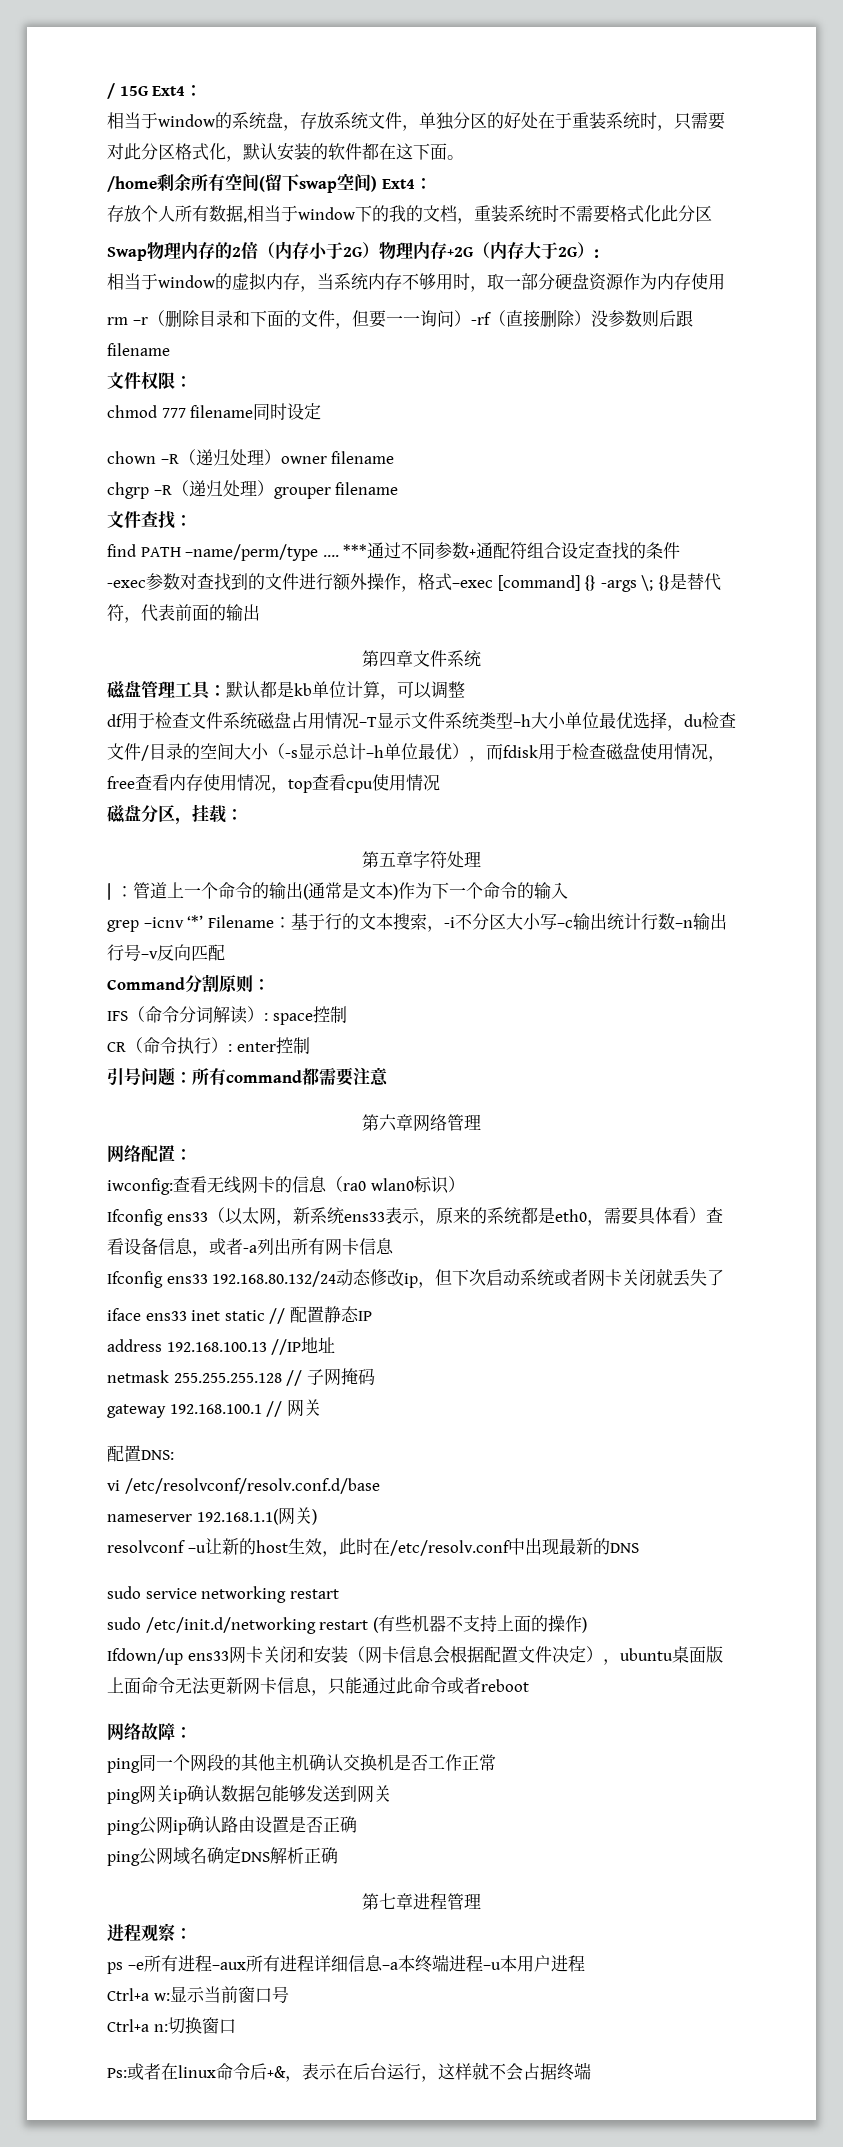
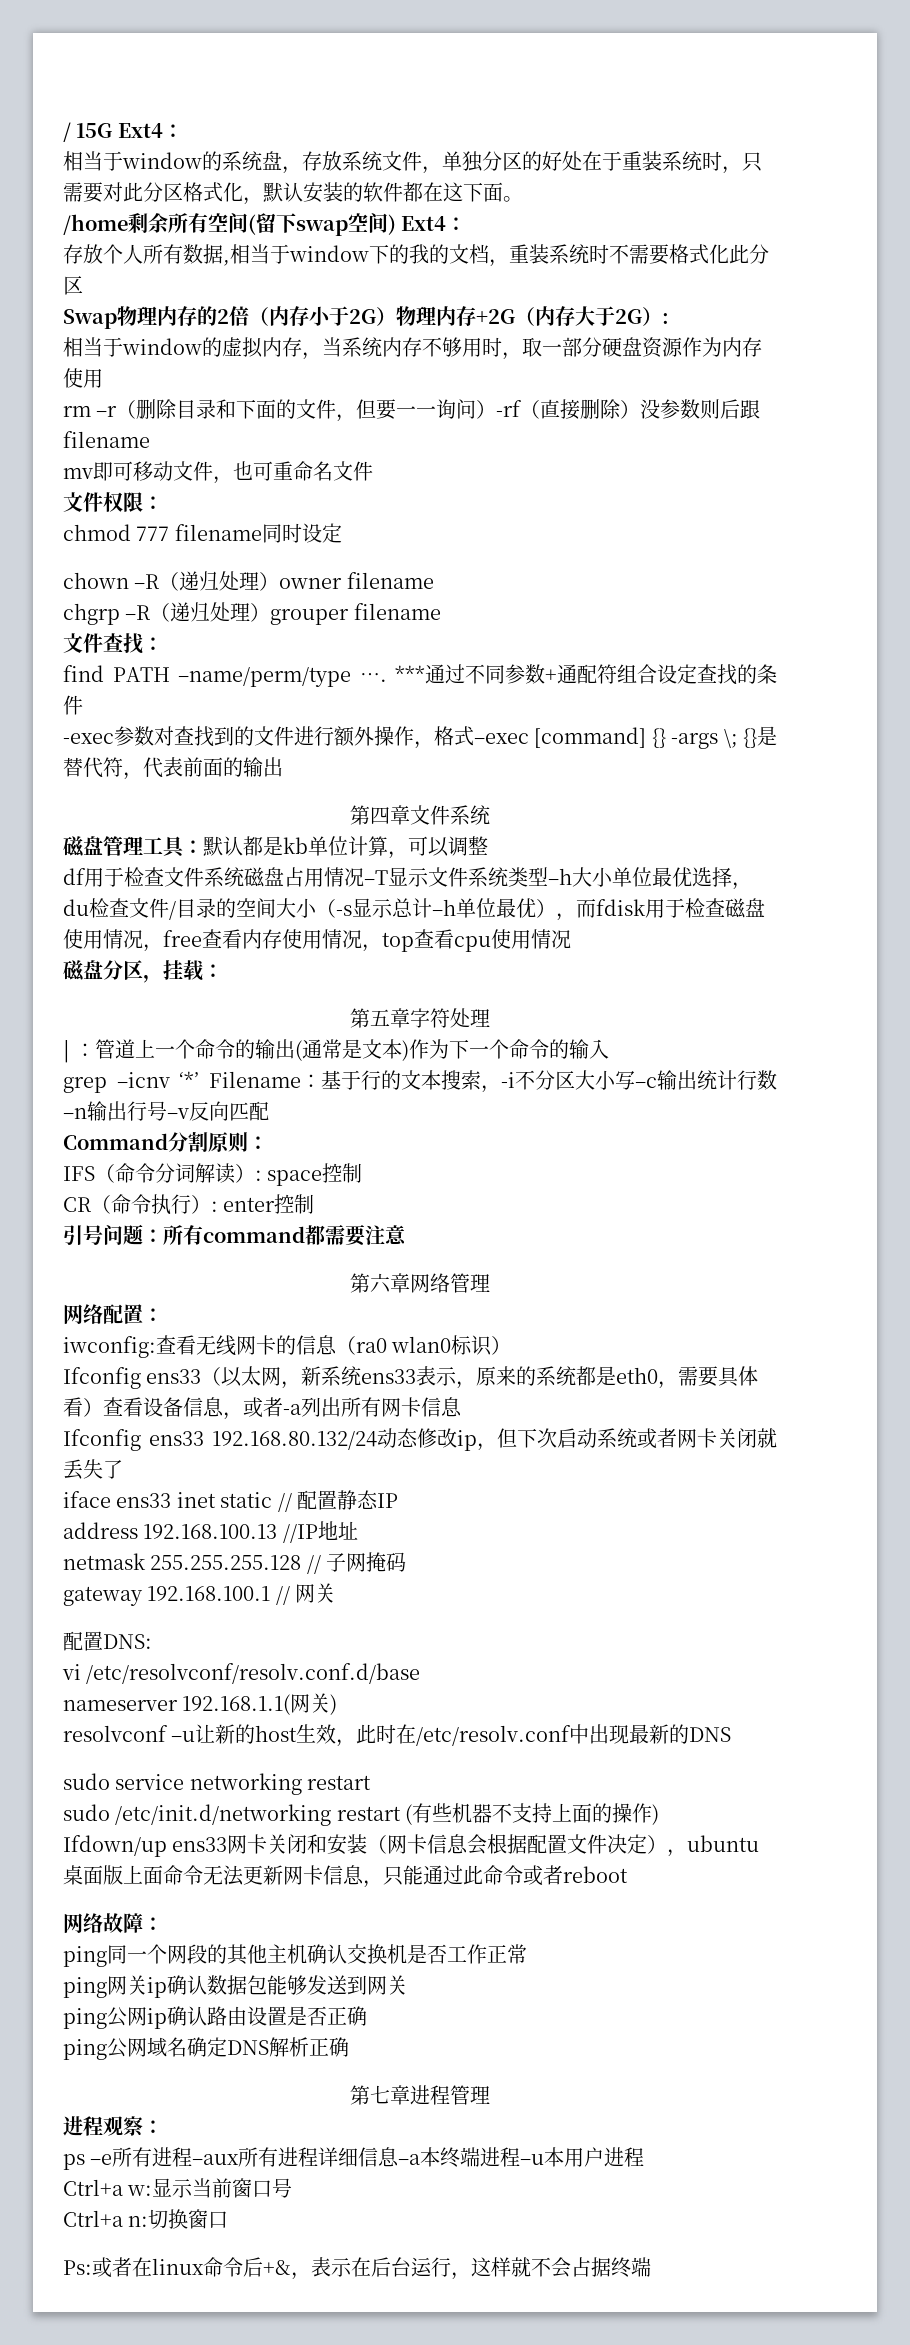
(170, 349) none -> [63,461,373,484] // mv即可移动文件，也可重命名文件

